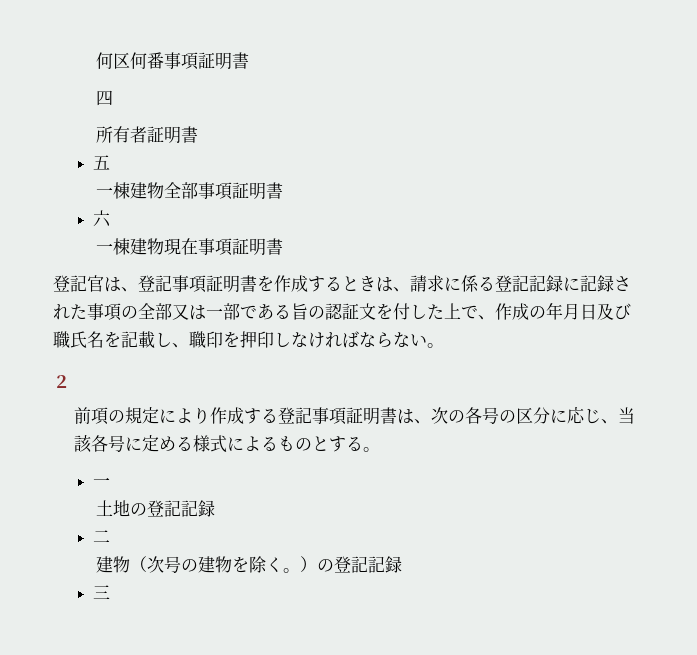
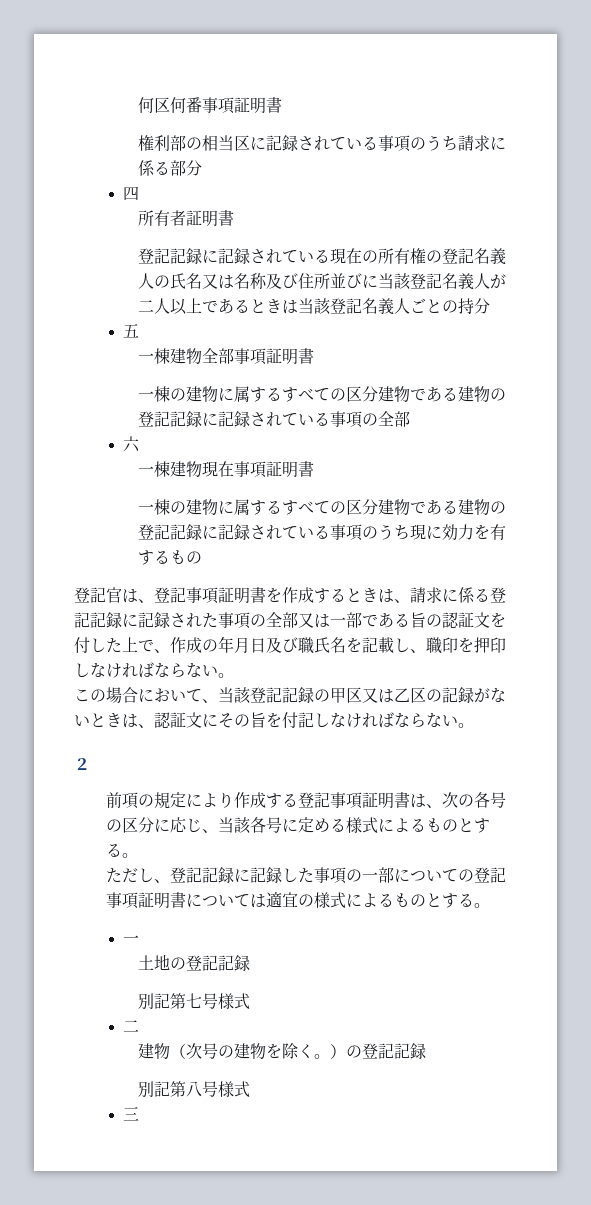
[95,90,113,106] [95,126,198,144] 四 // 所有者証明書 -> [137,135,506,152] [137,160,202,176] [123,186,140,201] [137,210,234,227] [137,248,506,265] [137,273,506,290] [137,298,490,315] 権利部の相当区に記録されている事項のうち請求に係る部分 // 四 // 所有者証明書 // 登記記録に記録されている現在の所有権の登記名義人の氏名又は名称及び住所並びに当該登記名義人が二人以上であるときは当該登記名義人ごとの持分
(283, 190) none -> [137,386,506,403] [137,411,410,428] // 一棟の建物に属するすべての区分建物である建物の登記記録に記録されている事項の全部
(283, 246) none -> [137,499,506,516] [137,524,506,541] [137,550,202,565] // 一棟の建物に属するすべての区分建物である建物の登記記録に記録されている事項のうち現に効力を有するもの
(444, 345) none -> [74,687,506,704] [74,712,474,729] // この場合において、当該登記記録の甲区又は乙区の記録がないときは、認証文にその旨を付記しなければならない。
(381, 449) none -> [105,867,506,884] [105,891,490,909] // ただし、登記記録に記録した事項の一部についての登記事項証明書については適宜の様式によるものとする。
(215, 508) none -> [137,993,250,1009] // 別記第七号様式
(402, 564) none -> [137,1081,250,1097] // 別記第八号様式

